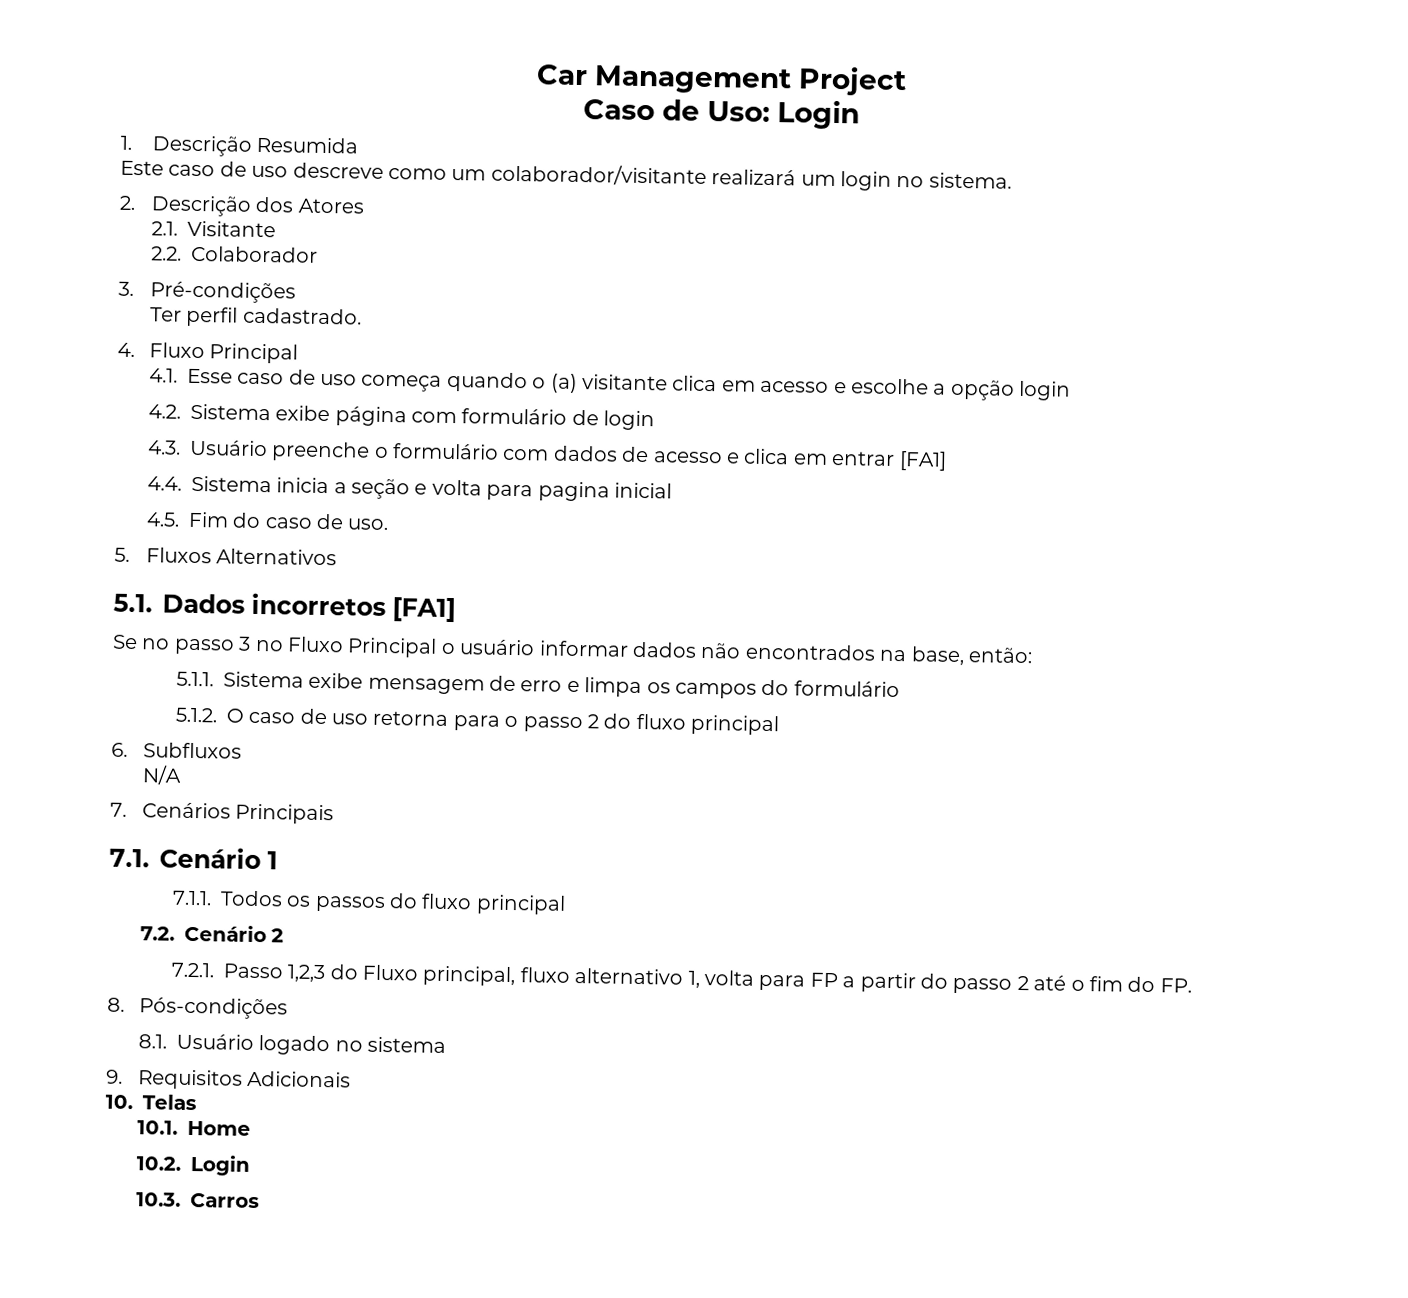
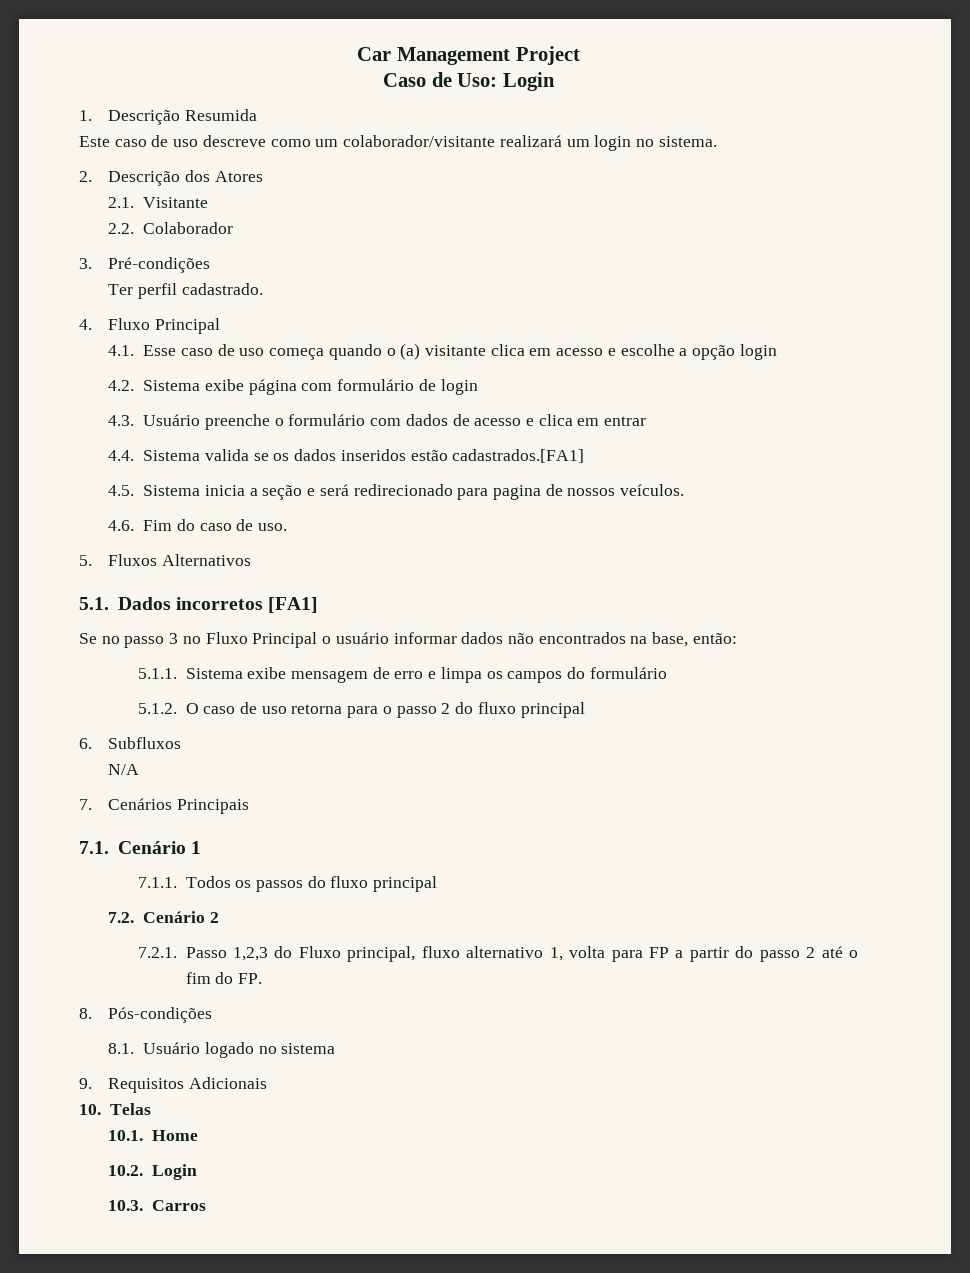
[898,451,947,471] [146,476,182,491] [FA1] // 4.4. -> [108,449,585,463] [108,485,135,496] // 4.4. Sistema valida se os dados inseridos estão cadastrados.[FA1] // 4.5.
[431,479,673,502] [145,512,180,527] volta para pagina inicial // 4.5. -> [319,484,685,500] [108,520,135,531] será redirecionado para pagina de nossos veículos. // 4.6.

